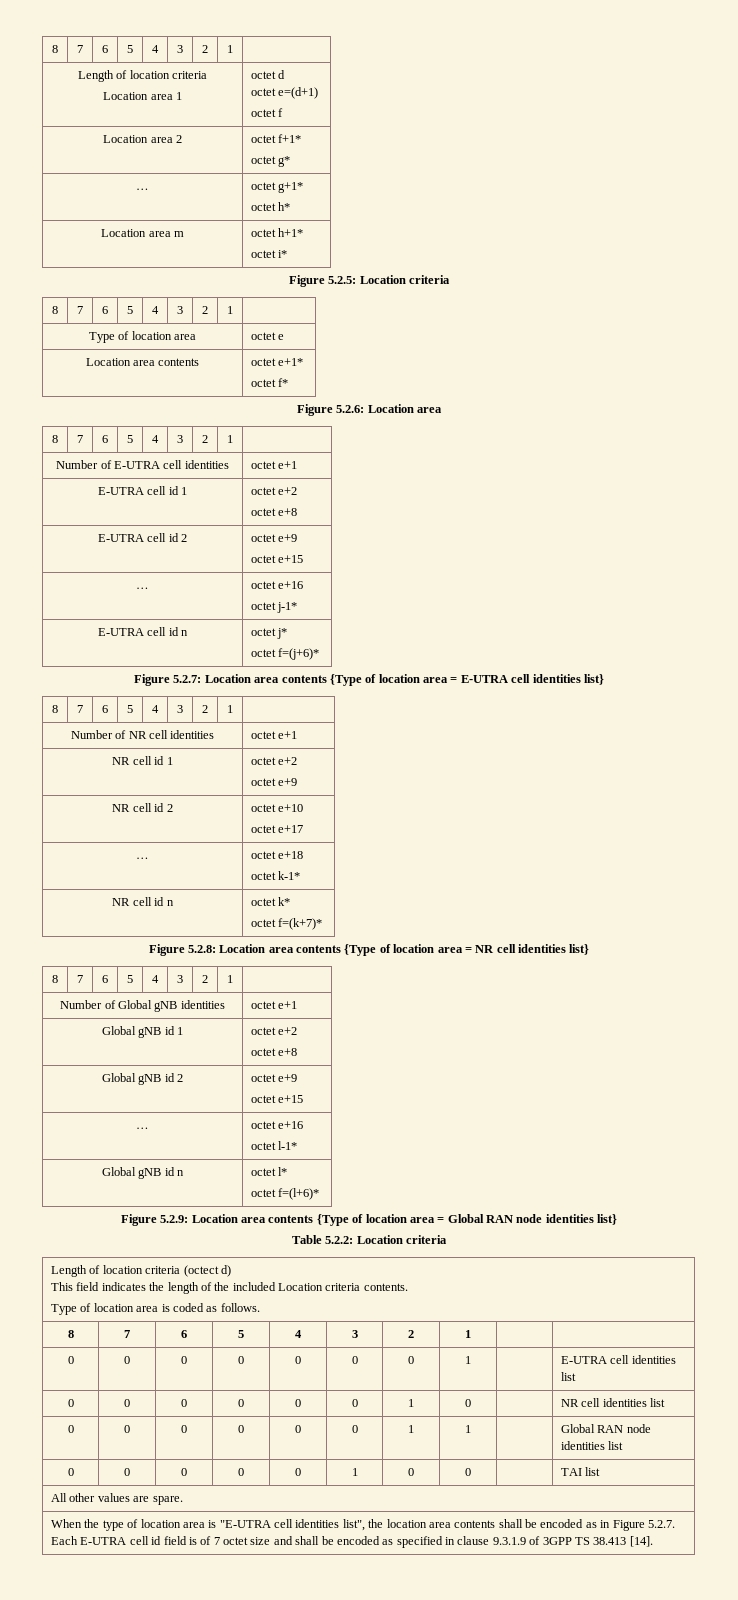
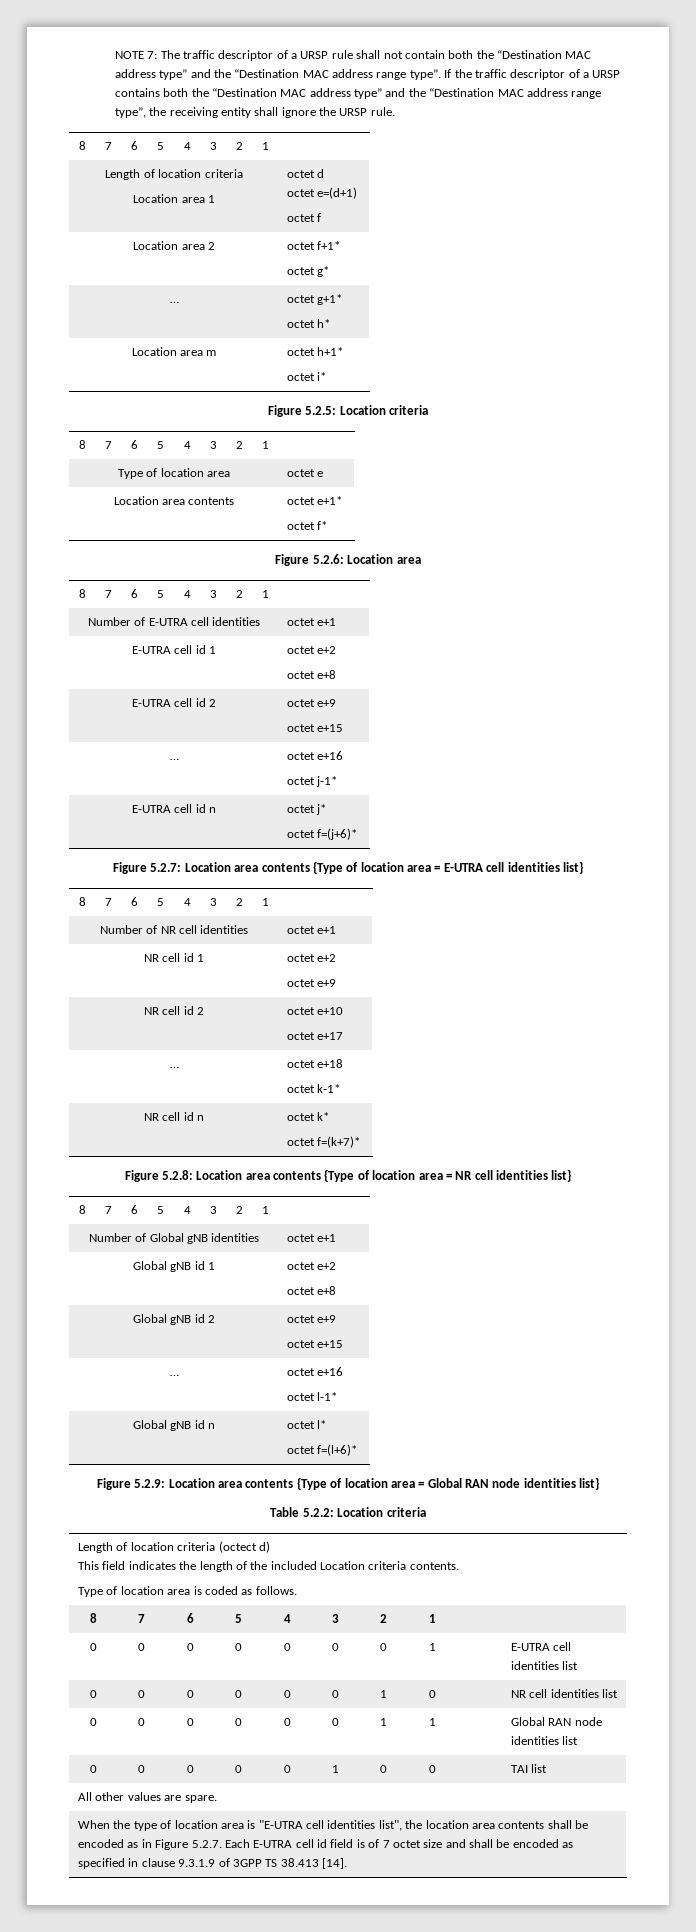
(52, 49) none -> [114,50,592,61] [114,69,621,80] [114,88,602,99] [114,107,395,118] NOTE 7: The traffic descriptor of a URSP rule shall not contain both the “Destination MAC address type” and the “Destination MAC address range type”. If the traffic descriptor of a URSP contains both the “Destination MAC address type” and the “Destination MAC address range type”, the receiving entity shall ignore the URSP rule. //

